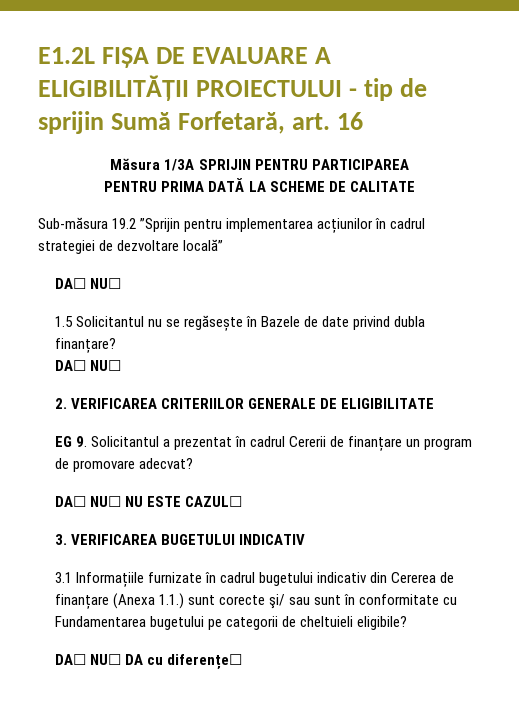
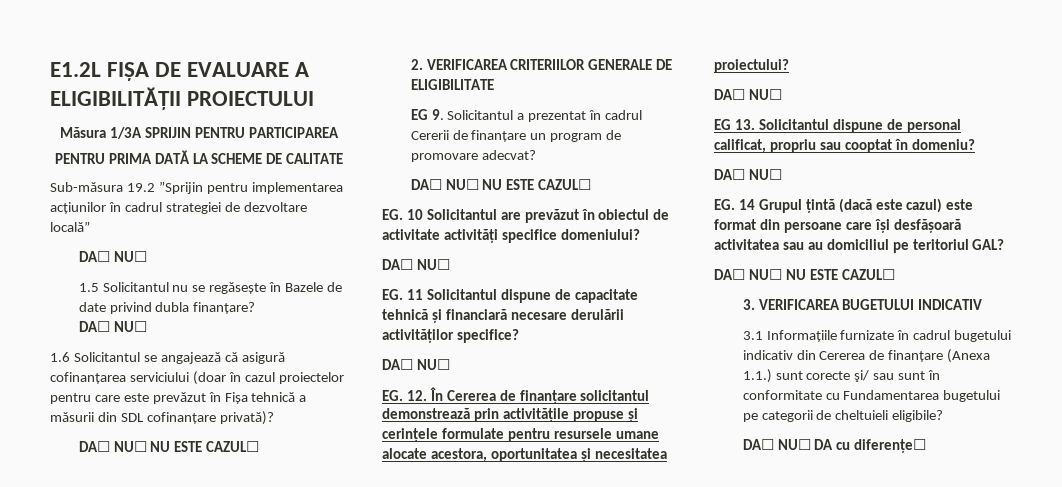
[348,78,427,101] [38,111,363,134] - tip de sprijin Sumă Forfetară, art. 16 -> (315, 98) none
(121, 365) none -> [50,352,285,364] [50,371,344,385] [50,392,307,404] [50,411,274,425] [78,441,260,452] // 1.6 Solicitantul se angajează că asigură cofinanțarea serviciului (doar în cazul proiectelor pentru care este prevăzut în Fișa tehnică a măsurii din SDL cofinanțare privată)? // DA☐ NU☐ NU ESTE CAZUL☐
(242, 501) none -> [382,209,670,223] [382,229,640,243] [382,259,450,270] [382,289,638,303] [382,309,624,323] [382,329,519,343] [382,359,450,370] [382,387,650,404] [382,408,638,422] [382,428,659,442] [382,448,667,462] [714,59,789,73] [714,89,782,100] [714,119,961,133] [714,139,975,153] [714,169,782,180] [714,198,974,213] [714,219,961,233] [714,239,1005,253] [714,269,895,280] // EG. 10 Solicitantul are prevăzut în obiectul de activitate activități specifice domeniului? // DA☐ NU☐ // EG. 11 Solicitantul dispune de capacitate tehnică și financiară necesare derulării activităților specifice? // DA☐ NU☐ // EG. 12. În Cererea de finanțare solicitantul demonstrează prin activitățile propuse și cerințele formulate pentru resursele umane alocate acestora, oportunitatea și necesitatea proiectului? // DA☐ NU☐ // EG 13. Solicitantul dispune de personal calificat, propriu sau cooptat în domeniu? // DA☐ NU☐ // EG. 14 Grupul țintă (dacă este cazul) este format din persoane care își desfășoară activitatea sau au domiciliul pe teritoriul GAL? // DA☐ NU☐ NU ESTE CAZUL☐

